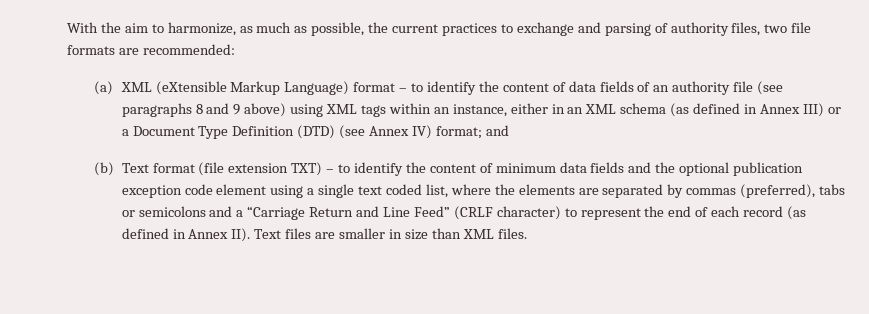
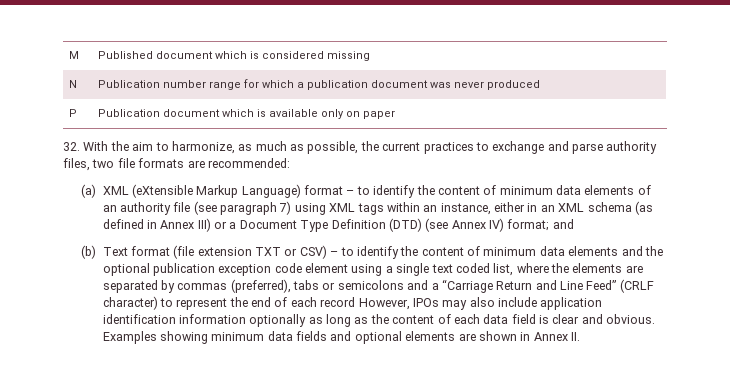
(67, 27) none -> [69,51,80,59] [98,51,371,61] [69,80,78,88] [98,79,541,90] [69,109,78,117] [98,109,396,119] [63,142,80,151] M | Published document which is considered missing // N | Publication number range for which a publication document was never produced // P | Publication document which is available only on paper // 32.
[604,23,668,36] parsing of -> [572,143,603,154] parse
[568,81,634,92] data fields -> [499,185,635,195] minimum data elements
[121,103,287,117] paragraphs 8 and 9 above) -> [220,201,292,215] paragraph 7)
[291,162,625,176] TXT) – to identify the content of minimum data fields -> [255,245,619,259] TXT or CSV) – to identify the content of minimum data elements
[787,206,807,220] [121,228,527,242] (as defined in Annex II). Text files are smaller in size than XML files. -> [358,297,603,310] [102,314,656,327] [102,331,581,344] However, IPOs may also include application identification information optionally as long as the content of each data field is clear and obvious. Examples showing minimum data fields and optional elements are shown in Annex II.

